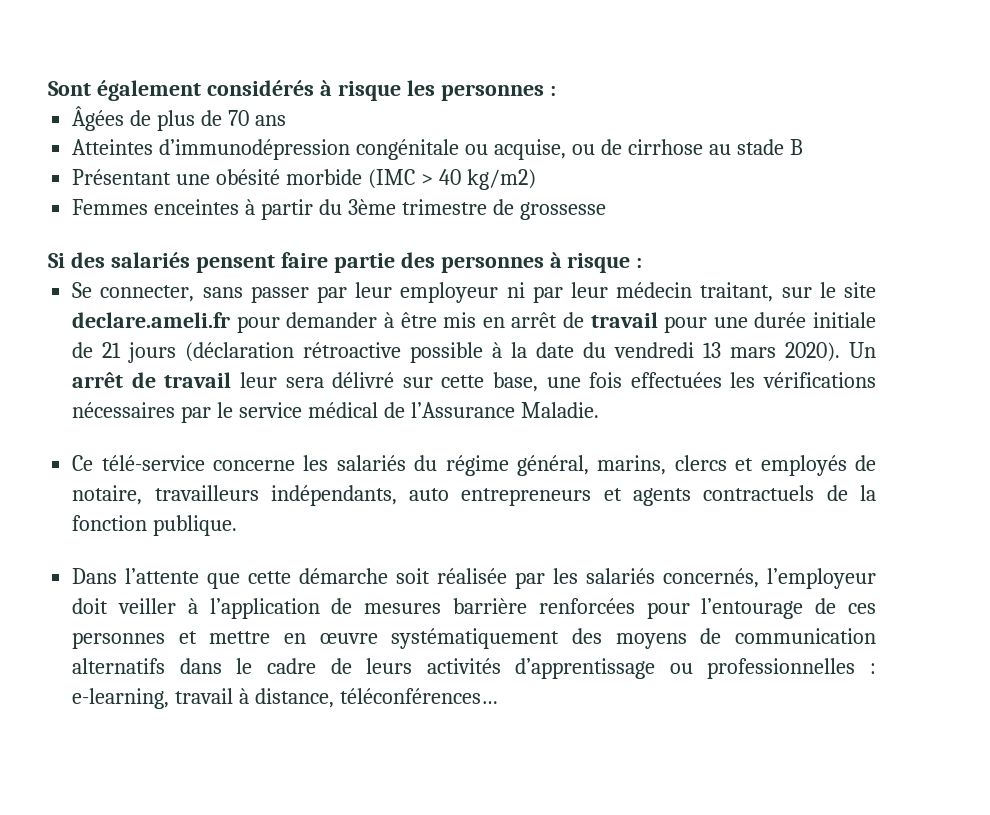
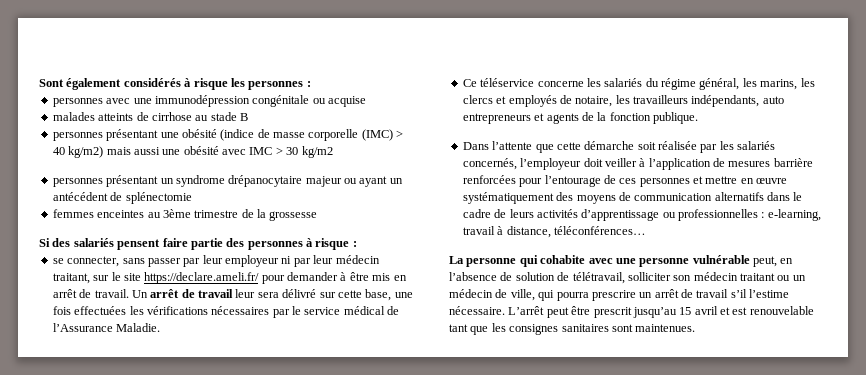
[72,106,286,131] [72,139,595,160] Âgées de plus de 70 ans // Atteintes d’immunodépression congénitale ou acquise, ou -> [52,95,366,107] [52,112,134,121] personnes avec une immunodépression congénitale ou acquise // malades atteints
[72,169,536,190] [72,199,342,220] Présentant une obésité morbide (IMC > 40 kg/m2) // Femmes enceintes à partir du -> [52,129,404,141] [52,146,333,158] [52,175,403,187] [52,192,192,204] [52,209,161,218] personnes présentant une obésité (indice de masse corporelle (IMC) > 40 kg/m2) mais aussi une obésité avec IMC > 30 kg/m2 // personnes présentant un syndrome drépanocytaire majeur ou ayant un antécédent de splénectomie // femmes enceintes au
(514, 207) none -> [257,209,266,218] la
[72,282,93,298] Se -> [52,258,64,264] se
[72,312,231,328] declare.ameli.fr -> [144,272,260,284] https://declare.ameli.fr/
[590,312,877,333] [72,342,841,363] travail pour une durée initiale de 21 jours (déclaration rétroactive possible à la date du vendredi 13 mars 2020). -> [94,289,129,298] travail.
[101,455,205,471] télé-service -> [480,78,535,87] téléservice
[597,455,667,475] marins, -> [742,78,815,90] les marins, les
(143, 495) none -> [615,95,630,104] les
[703,485,815,501] contractuels -> (579, 118) none
(498, 696) none -> [449,255,794,267] [449,272,806,284] [449,289,790,301] [449,306,814,318] [449,323,696,335] // La personne qui cohabite avec une personne vulnérable peut, en l’absence de solution de télétravail, solliciter son médecin traitant ou un médecin de ville, qui pourra prescrire un arrêt de travail s’il l’estime nécessaire. L’arrêt peut être prescrit jusqu’au 15 avril et est renouvelable tant que les consignes sanitaires sont maintenues.

